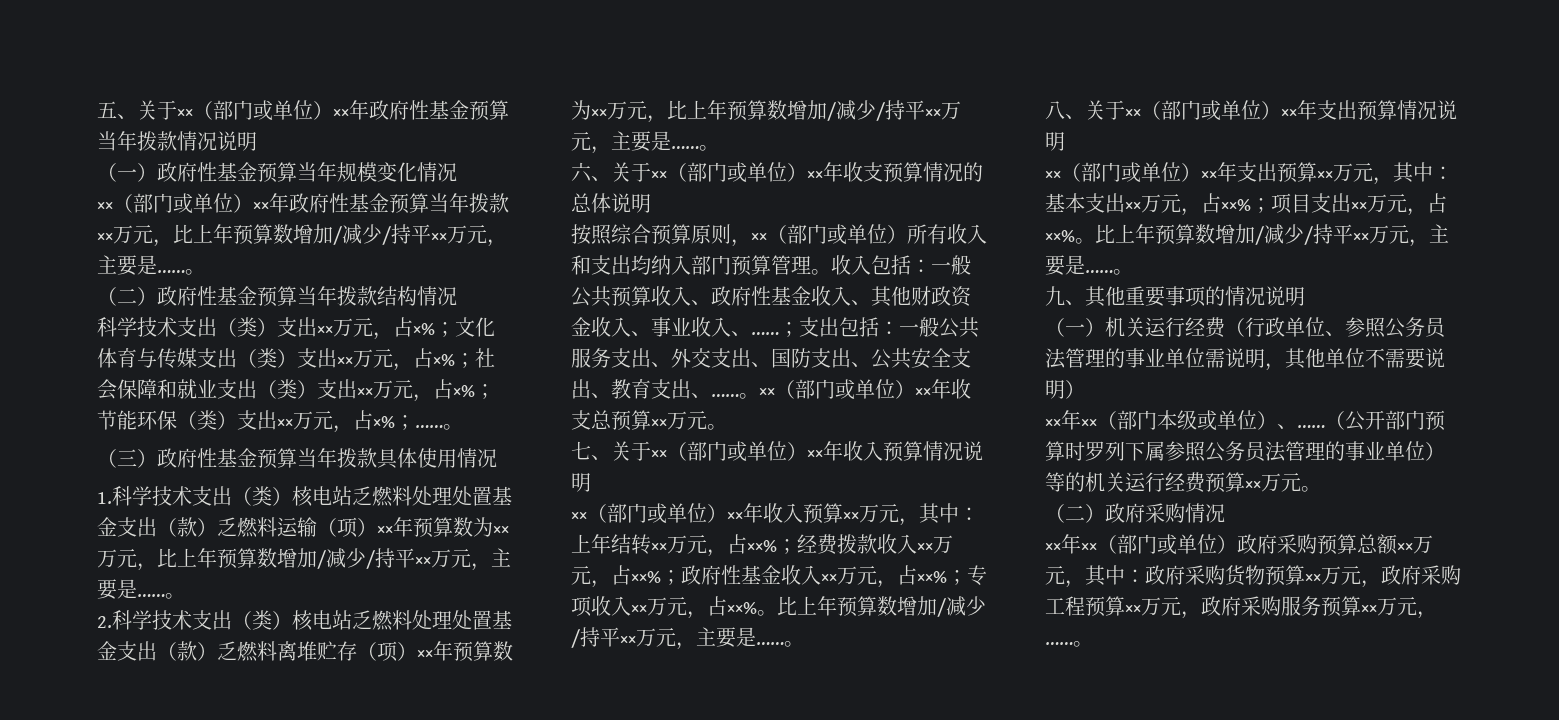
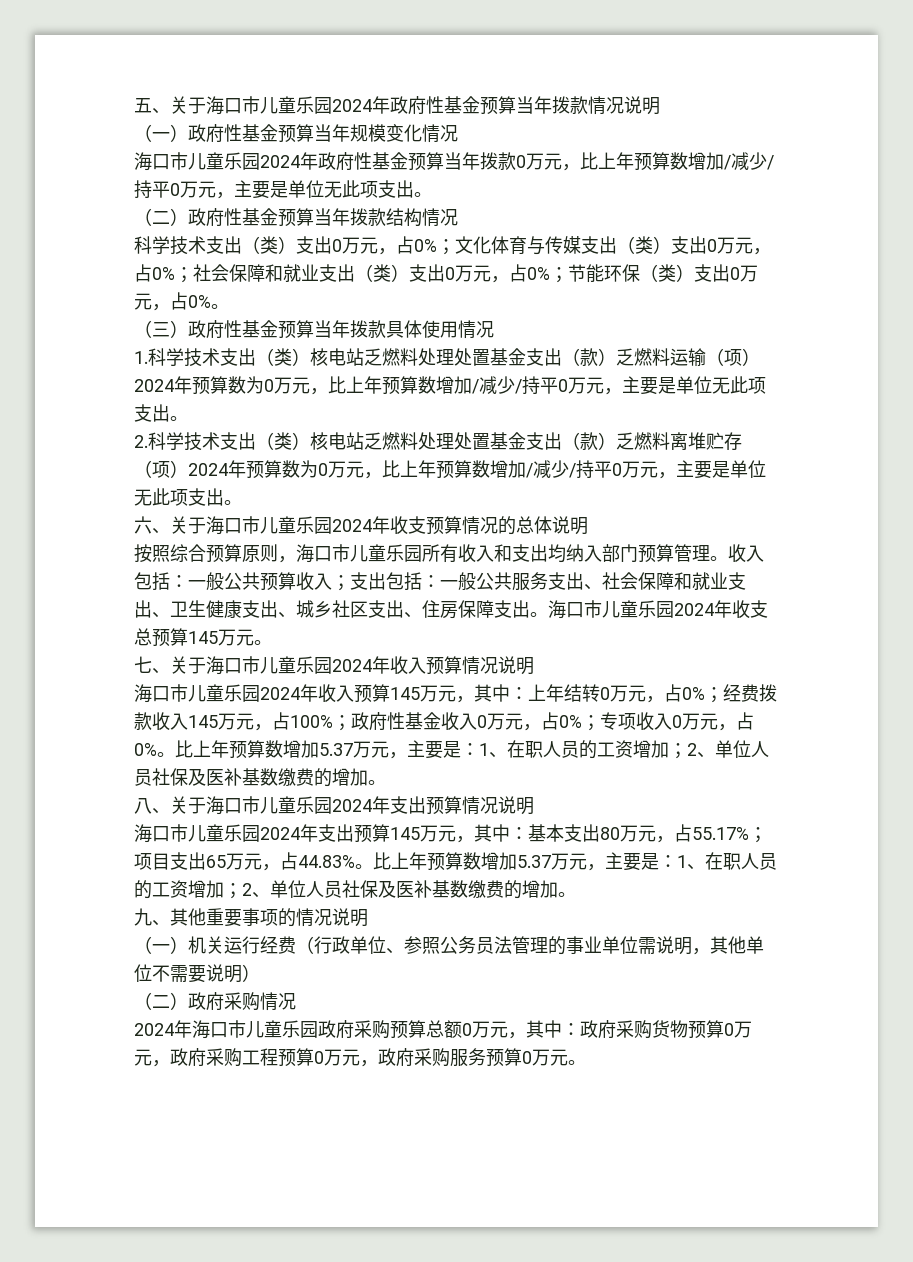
[177,100,349,121] ××（部门或单位）×× -> [206,96,372,115] 海口市儿童乐园2024
[97,193,509,214] [97,233,113,242] ××（部门或单位）××年政府性基金预算当年拨款×× -> [134,152,526,171] 海口市儿童乐园2024年政府性基金预算当年拨款0
[431,225,507,247] [97,255,185,276] ××万元，主要是…… -> [170,180,414,199] 0万元，主要是单位无此项支出
[317,317,435,340] ××万元，占×% -> [332,236,437,255] 0万元，占0%
[337,348,455,371] ××万元，占×% -> [707,237,771,255] [134,264,175,282] 0万元，占0%
[357,379,475,402] ××万元，占×% -> [445,264,550,283] 0万元，占0%
[277,410,443,433] ××万元，占×%；…… -> [730,265,758,282] [134,292,211,311] 0万元，占0%
[377,517,509,538] ××年预算数为×× -> [134,376,274,395] 2024年预算数为0
[415,548,511,571] [97,579,165,600] ××万元，主要是…… -> [558,376,766,395] [134,404,170,422] 0万元，主要是单位无此项支出
[417,641,513,662] [571,100,607,120] ××年预算数为×× -> [188,460,328,479] 2024年预算数为0
[925,101,961,120] [571,131,699,154] ××万元，主要是…… -> [612,460,766,479] [134,488,224,506] 0万元，主要是单位无此项支出
[651,162,823,183] ××（部门或单位）×× -> [206,516,372,535] 海口市儿童乐园2024
[751,224,907,245] ××（部门或单位） -> [296,544,422,563] 海口市儿童乐园
[691,286,972,307] [571,317,779,337] 、政府性基金收入、其他财政资金收入、事业收入、…… -> (332, 581) none
[671,348,971,369] [571,379,931,400] 外交支出、国防支出、公共安全支出、教育支出、……。××（部门或单位）×× -> [602,572,746,590] [134,600,714,619] 社会保障和就业支出、卫生健康支出、城乡社区支出、住房保障支出。海口市儿童乐园2024
[651,419,667,428] ×× -> [188,631,218,644] 145
[651,441,823,462] ××（部门或单位）×× -> [206,656,372,675] 海口市儿童乐园2024
[571,503,859,524] ××（部门或单位）××年收入预算×× -> [134,684,420,703] 海口市儿童乐园2024年收入预算145
[651,534,777,557] ××万元，占××% -> [600,684,705,703] 0万元，占0%
[917,535,953,554] [571,565,661,588] ××万元，占××% -> [188,712,333,731] 145万元，占100%
[821,565,947,588] ××万元，占××% -> [477,712,582,731] 0万元，占0%
[631,596,986,619] [571,627,804,650] [1045,100,1297,121] ××万元，占××%。比上年预算数增加/减少/持平××万元，主要是……。 // 八、关于××（部门或单位）×× -> [672,712,754,731] [134,740,769,759] [134,768,386,787] [134,796,372,815] 0万元，占0%。比上年预算数增加5.37万元，主要是：1、在职人员的工资增加；2、单位人员社保及医补基数缴费的增加。 // 八、关于海口市儿童乐园2024
[1045,162,1333,183] ××（部门或单位）××年支出预算×× -> [134,824,420,843] 海口市儿童乐园2024年支出预算145
[1125,193,1251,216] ××万元，占××% -> [600,824,749,843] 80万元，占55.17%
[1351,193,1447,216] [1045,224,1449,247] [1045,255,1113,276] ××万元，占××%。比上年预算数增加/减少/持平××万元，主要是…… -> [206,852,777,871] [134,880,558,899] 65万元，占44.83%。比上年预算数增加5.37万元，主要是：1、在职人员的工资增加；2、单位人员社保及医补基数缴费的增加
[1045,410,1445,431] [1045,441,1445,462] [1045,472,1321,493] // ××年××（部门本级或单位）、……（公开部门预算时罗列下属参照公务员法管理的事业单位）等的机关运行经费预算××万元。 -> (260, 973) none
[1045,534,1237,555] ××年××（部门或单位） -> [134,1020,318,1039] 2024年海口市儿童乐园
[1397,543,1413,552] ×× -> [462,1023,472,1036] 0
[1305,574,1321,583] ×× -> [724,1023,734,1036] 0
[1125,605,1141,614] ×× -> [314,1051,324,1064] 0
[1361,597,1437,619] [1045,642,1073,645] ××万元，…… -> [522,1049,568,1066] 0万元

